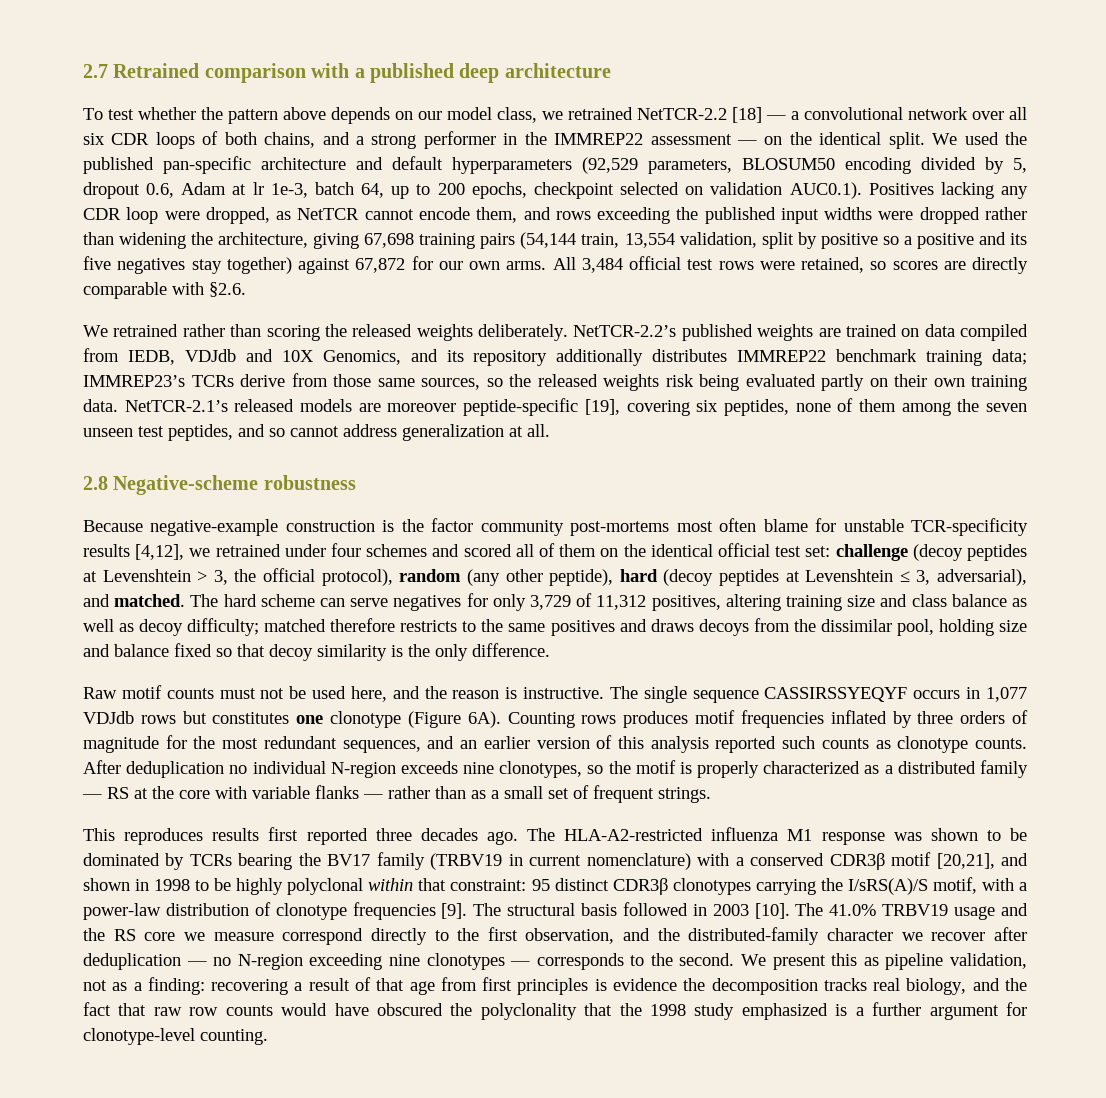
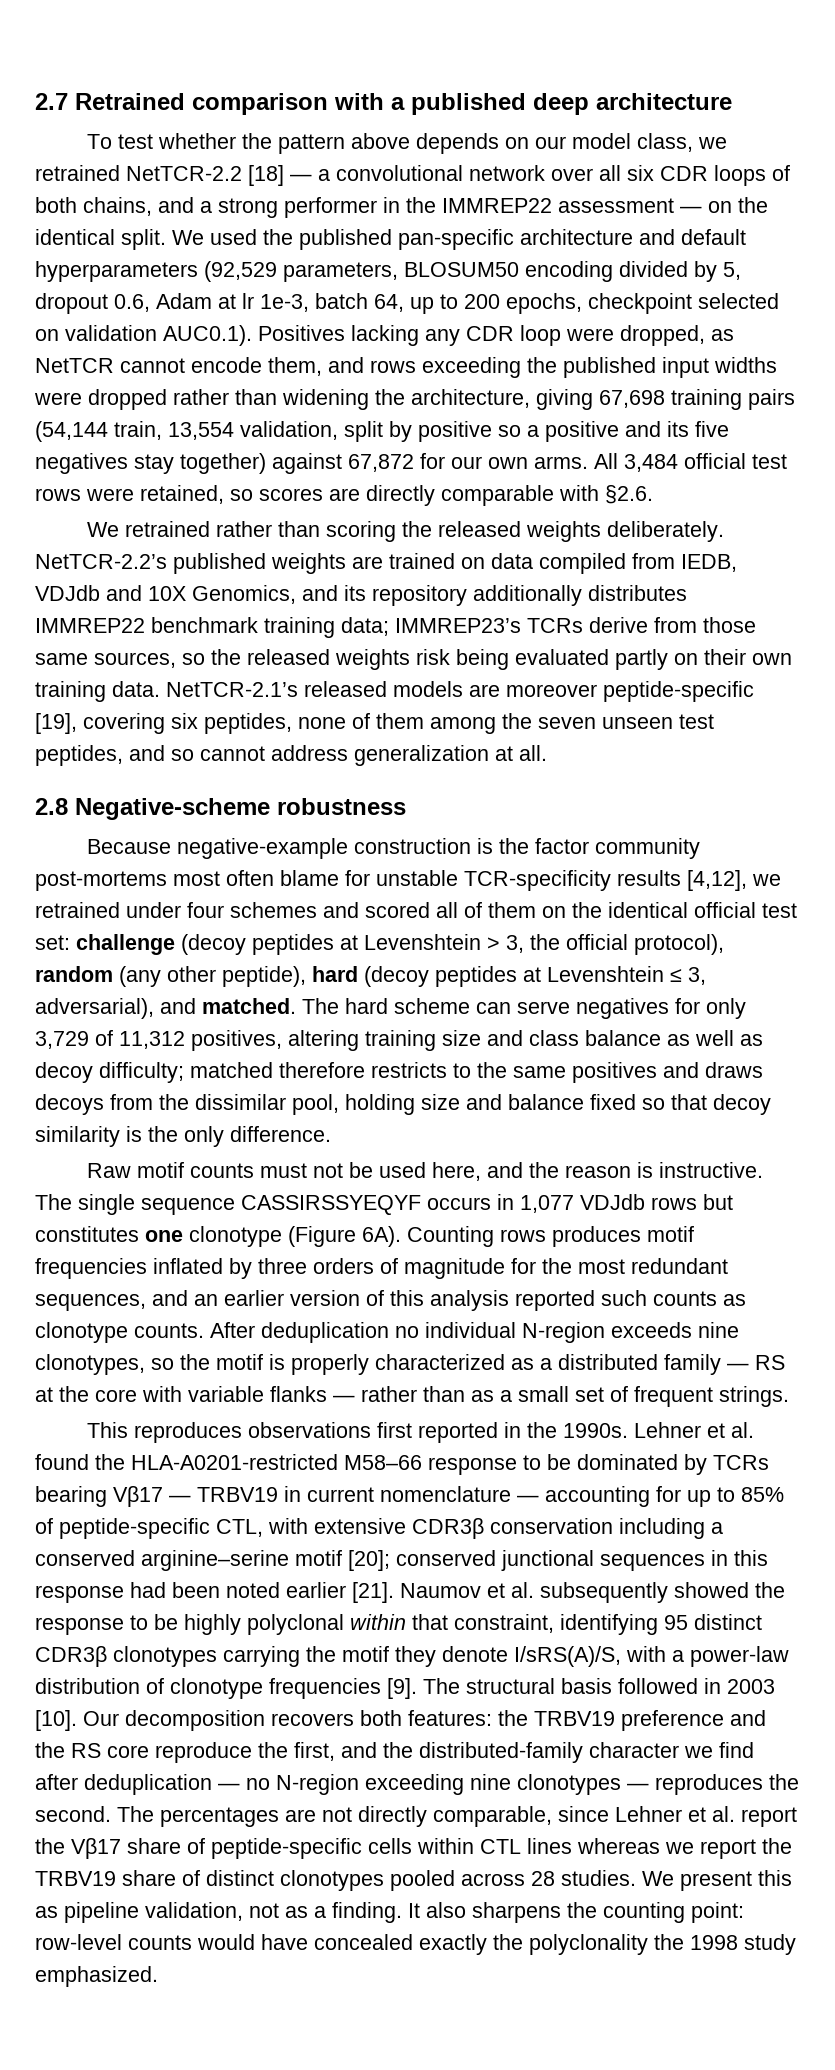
[212,828,260,841] results -> [247,1422,371,1438] observations
[375,827,978,845] three decades ago. The HLA-A2-restricted influenza M1 response was shown -> [503,1422,754,1438] [35,1454,517,1475] in the 1990s. Lehner et al. found the HLA-A0201-restricted M58–66 response
[298,852,1029,870] [83,878,191,891] the BV17 family (TRBV19 in current nomenclature) with a conserved CDR3β motif [20,21], and shown in 1998 -> [113,1486,784,1507] [35,1518,723,1539] [35,1550,768,1571] [35,1582,785,1603] [35,1617,124,1635] Vβ17 — TRBV19 in current nomenclature — accounting for up to 85% of peptide-specific CTL, with extensive CDR3β conservation including a conserved arginine–serine motif [20]; conserved junctional sequences in this response had been noted earlier [21]. Naumov et al. subsequently showed the response
[450,879,527,891] constraint: -> [454,1614,658,1635] constraint, identifying
[847,877,977,895] I/sRS(A)/S motif, -> [342,1646,621,1667] motif they denote I/sRS(A)/S,
[795,903,1028,920] [83,927,615,945] The 41.0% TRBV19 usage and the RS core we measure correspond directly to the first observation, -> [83,1710,766,1731] [35,1742,335,1763] Our decomposition recovers both features: the TRBV19 preference and the RS core reproduce the first,
[931,932,986,941] recover -> [719,1742,754,1758] find
[536,953,735,970] corresponds to the second. -> [655,1774,799,1795] [35,1806,797,1827] [35,1838,792,1859] [35,1870,636,1891] reproduces the second. The percentages are not directly comparable, since Lehner et al. report the Vβ17 share of peptide-specific cells within CTL lines whereas we report the TRBV19 share of distinct clonotypes pooled across 28 studies.
[147,977,1028,995] [83,1002,219,1016] finding: recovering a result of that age from first principles is evidence the decomposition tracks real biology, and the fact that raw row -> [332,1902,744,1923] [35,1934,122,1950] finding. It also sharpens the counting point: row-level
[376,1003,443,1016] obscured -> [314,1934,487,1955] concealed exactly
[584,1003,613,1016] that -> (648, 1944) none
[741,1002,1028,1020] [83,1028,268,1045] emphasized is a further argument for clonotype-level counting. -> [35,1966,158,1987] emphasized.

